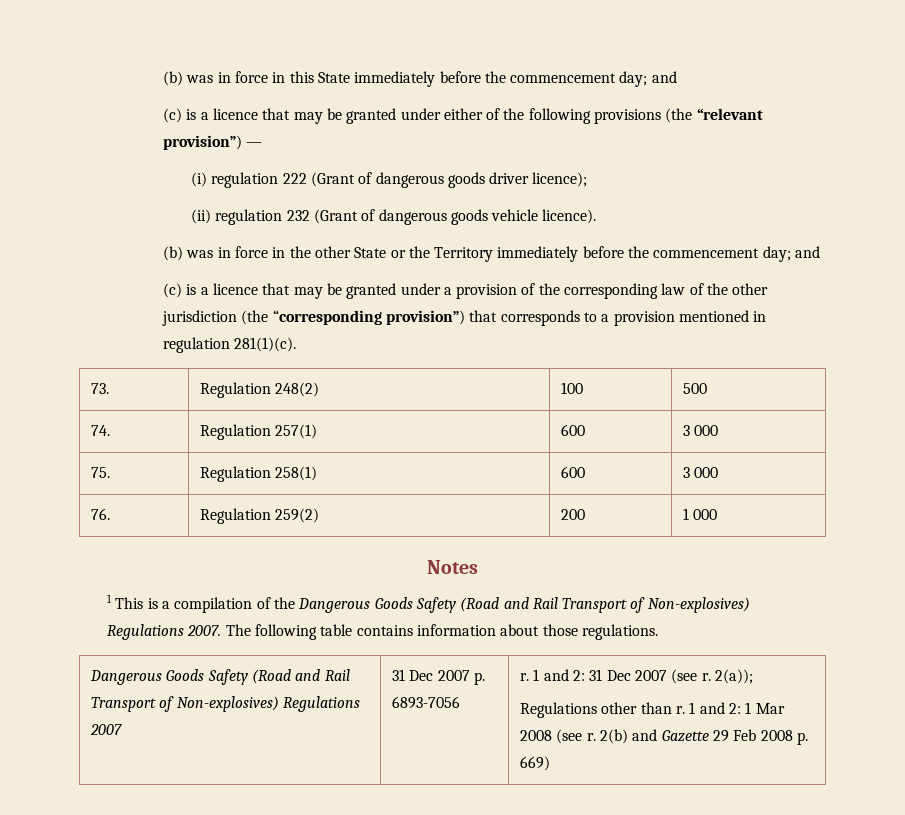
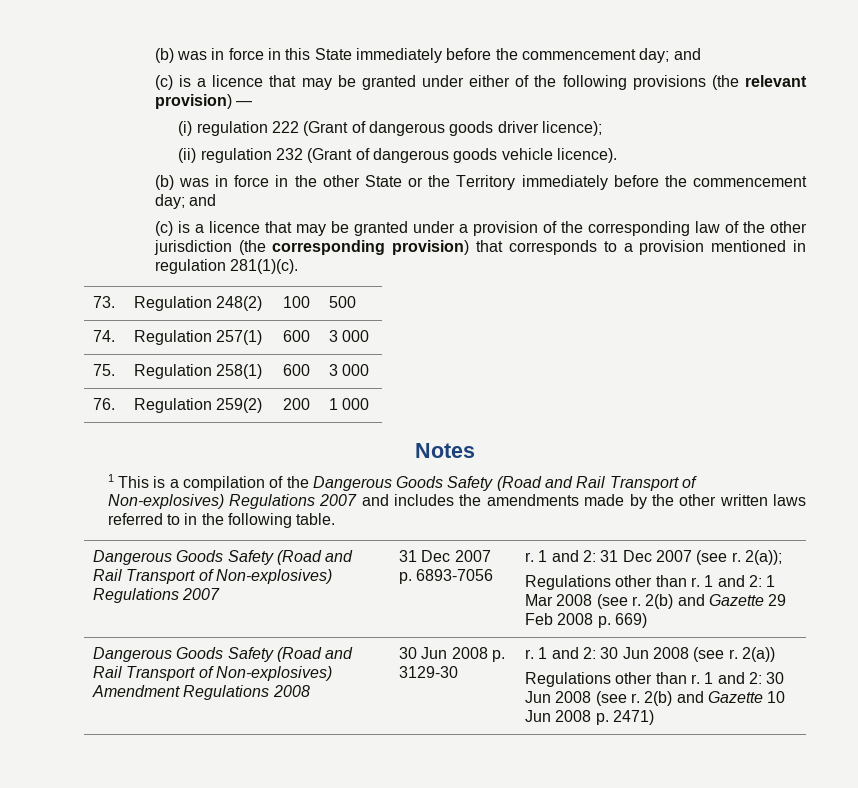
[696,108,763,120] [162,135,242,150] “relevant provision”) -> [744,75,807,87] [154,94,232,109] relevant provision)
[272,310,465,325] “corresponding provision”) -> [272,240,470,255] corresponding provision)
[187,624,658,640] 2007. The following table contains information about those regulations. -> [319,494,806,509] [107,513,336,528] 2007 and includes the amendments made by the other written laws referred to in the following table.
(551, 763) none -> [93,647,354,662] [93,666,333,681] [92,685,310,700] [399,647,506,662] [399,666,459,678] [525,647,775,662] [525,672,785,687] [525,691,786,706] [525,710,655,725] // Dangerous Goods Safety (Road and Rail Transport of Non-explosives) Amendment Regulations 2008 | 30 Jun 2008 p. 3129-30 | r. 1 and 2: 30 Jun 2008 (see r. 2(a)) // Regulations other than r. 1 and 2: 30 Jun 2008 (see r. 2(b) and Gazette 10 Jun 2008 p. 2471)

